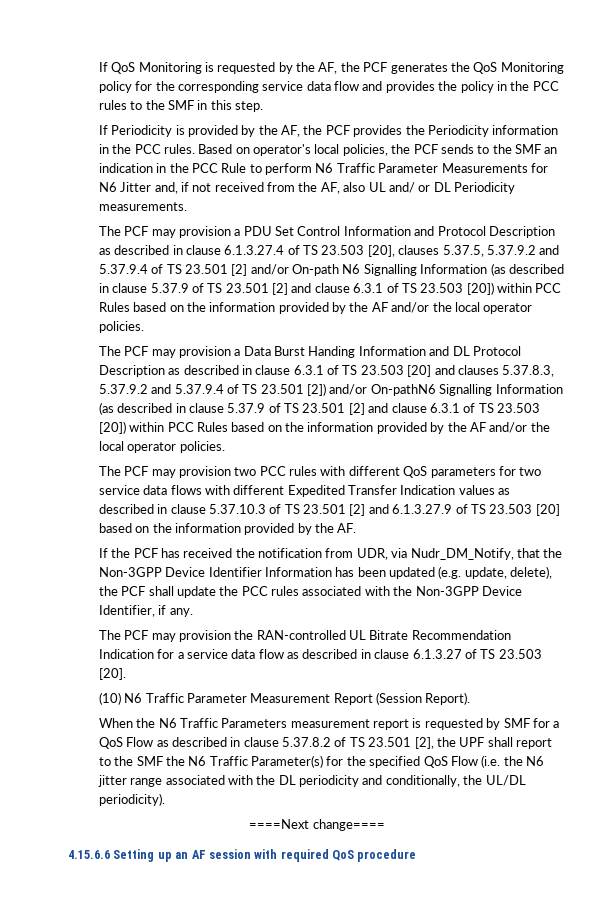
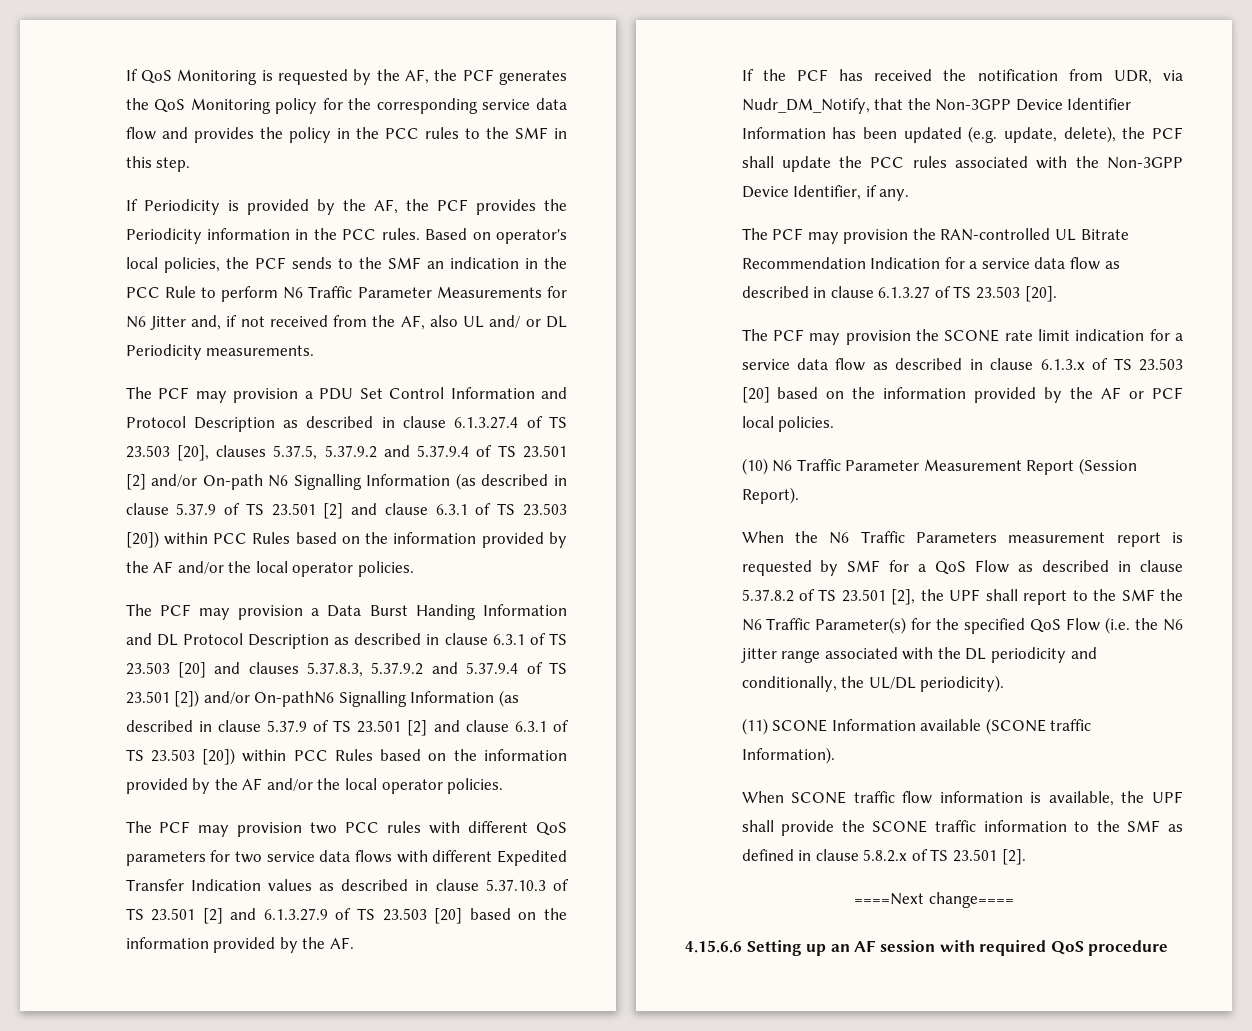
(126, 674) none -> [741,329,1183,345] [741,358,1183,371] [741,387,1183,403] [741,416,835,432] // The PCF may provision the SCONE rate limit indication for a service data flow as described in clause 6.1.3.x of TS 23.503 [20] based on the information provided by the AF or PCF local policies.
(165, 799) none -> [741,718,1092,735] [741,747,835,764] [741,791,1183,806] [741,820,1183,836] [741,849,1026,865] // (11) SCONE Information available (SCONE traffic Information). // When SCONE traffic flow information is available, the UPF shall provide the SCONE traffic information to the SMF as defined in clause 5.8.2.x of TS 23.501 [2].

